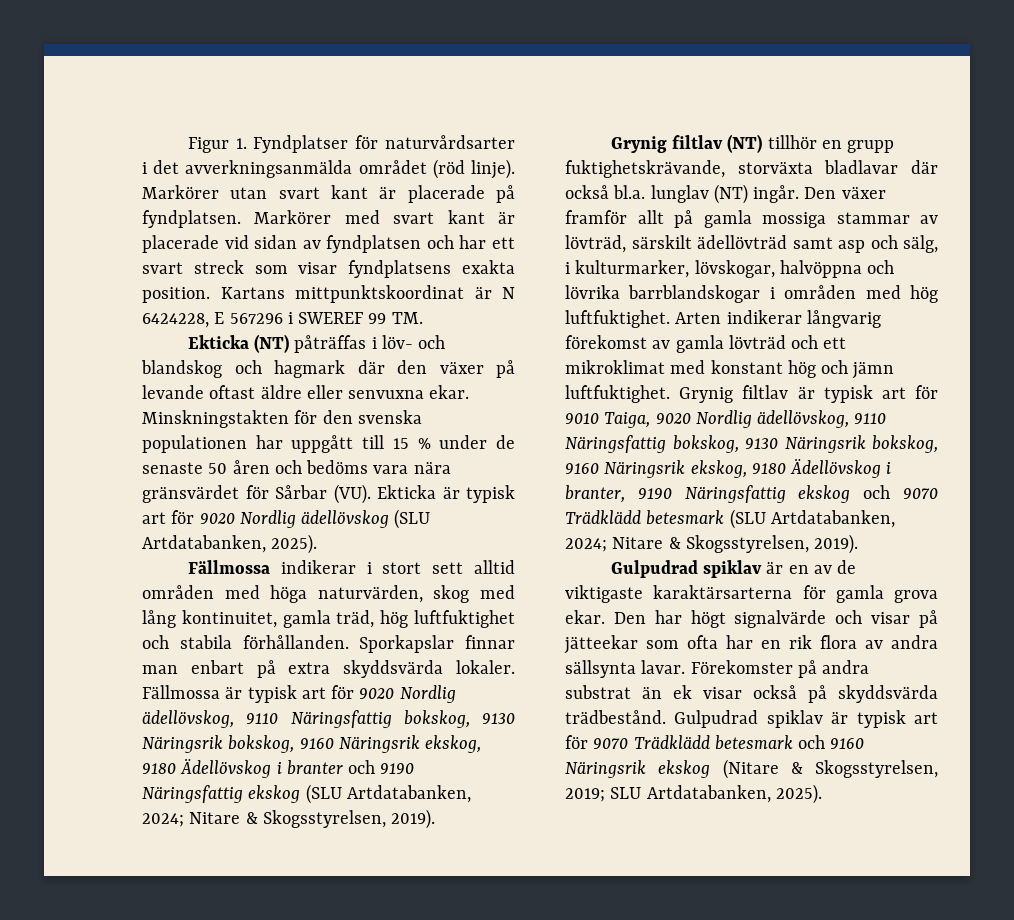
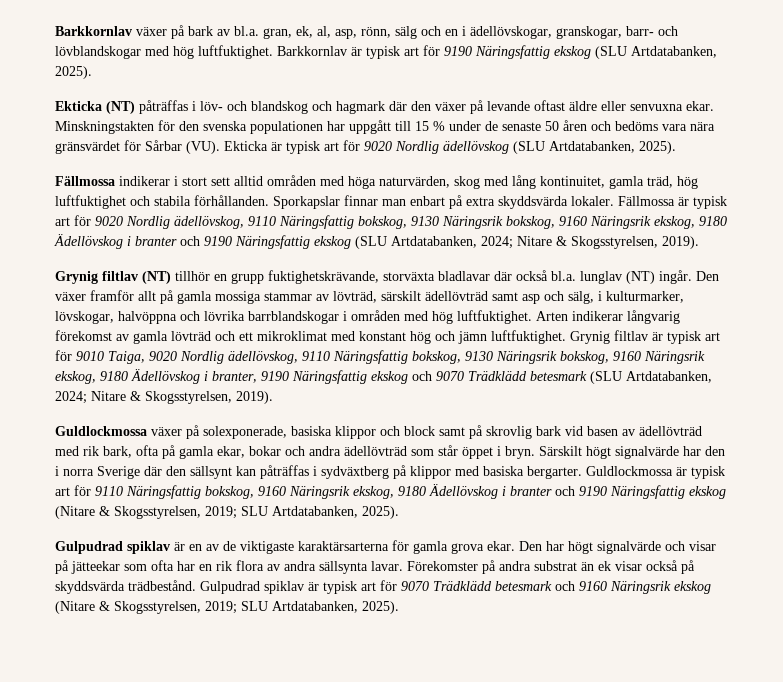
[187,135,515,153] [142,159,515,179] [142,185,515,203] [142,210,515,228] [142,235,515,253] [142,260,515,278] [142,285,515,303] [142,312,423,328] Figur 1. Fyndplatser för naturvårdsarter i det avverkningsanmälda området (röd linje). Markörer utan svart kant är placerade på fyndplatsen. Markörer med svart kant är placerade vid sidan av fyndplatsen och har ett svart streck som visar fyndplatsens exakta position. Kartans mittpunktskoordinat är N 6424228, E 567296 i SWEREF 99 TM. -> [55,25,678,39] [55,45,717,59] [55,66,92,79] Barkkornlav växer på bark av bl.a. gran, ek, al, asp, rönn, sälg och en i ädellövskogar, granskogar, barr- och lövblandskogar med hög luftfuktighet. Barkkornlav är typisk art för 9190 Näringsfattig ekskog (SLU Artdatabanken, 2025).
(859, 544) none -> [55,425,702,439] [55,445,725,459] [55,465,725,479] [55,484,726,499] [55,506,399,519] // Guldlockmossa växer på solexponerade, basiska klippor och block samt på skrovlig bark vid basen av ädellövträd med rik bark, ofta på gamla ekar, bokar och andra ädellövträd som står öppet i bryn. Särskilt högt signalvärde har den i norra Sverige där den sällsynt kan påträffas i sydväxtberg på klippor med basiska bergarter. Guldlockmossa är typisk art för 9110 Näringsfattig bokskog, 9160 Näringsrik ekskog, 9180 Ädellövskog i branter och 9190 Näringsfattig ekskog (Nitare & Skogsstyrelsen, 2019; SLU Artdatabanken, 2025).

